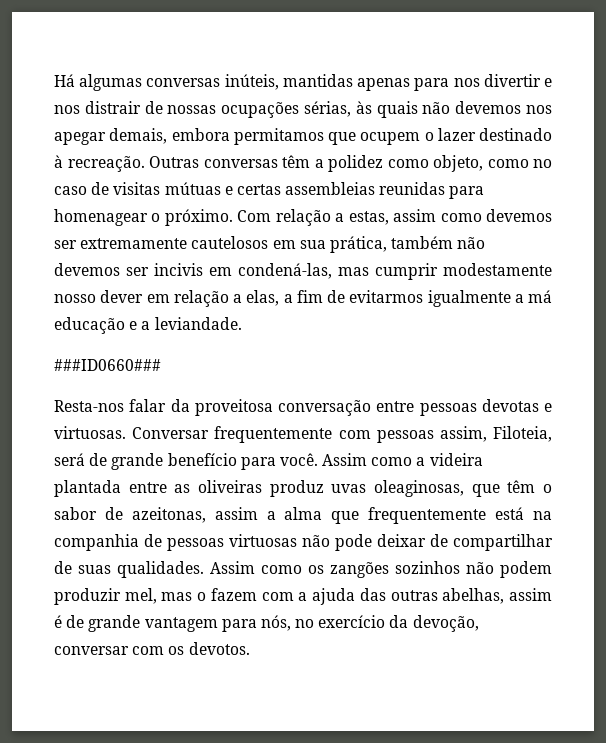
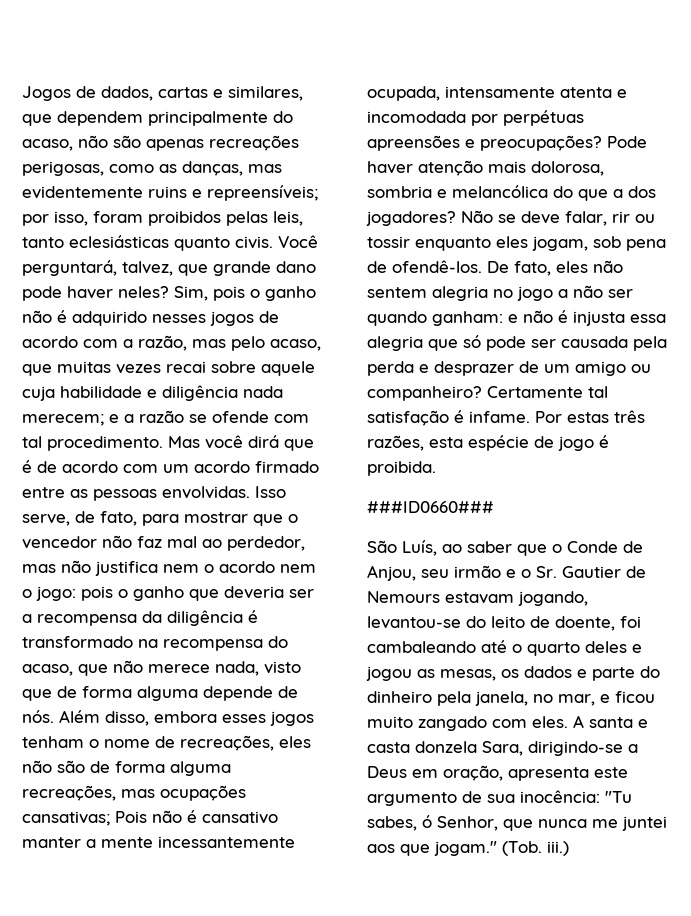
[54,74,552,91] [54,101,552,118] [54,128,552,145] [54,155,552,172] [54,182,485,199] [54,209,552,226] [54,236,486,253] [54,263,552,280] [54,290,552,307] [54,317,242,334] [54,359,161,371] [54,399,552,416] [54,426,553,443] [54,453,483,470] [54,480,552,497] [54,507,553,524] [54,534,553,551] [54,561,552,578] [54,588,552,605] [54,615,479,632] [54,642,250,655] Há algumas conversas inúteis, mantidas apenas para nos divertir e nos distrair de nossas ocupações sérias, às quais não devemos nos apegar demais, embora permitamos que ocupem o lazer destinado à recreação. Outras conversas têm a polidez como objeto, como no caso de visitas mútuas e certas assembleias reunidas para homenagear o próximo. Com relação a estas, assim como devemos ser extremamente cautelosos em sua prática, também não devemos ser incivis em condená-las, mas cumprir modestamente nosso dever em relação a elas, a fim de evitarmos igualmente a má educação e a leviandade. // ###ID0660### // Resta-nos falar da proveitosa conversação entre pessoas devotas e virtuosas. Conversar frequentemente com pessoas assim, Filoteia, será de grande benefício para você. Assim como a videira plantada entre as oliveiras produz uvas oleaginosas, que têm o sabor de azeitonas, assim a alma que frequentemente está na companhia de pessoas virtuosas não pode deixar de compartilhar de suas qualidades. Assim como os zangões sozinhos não podem produzir mel, mas o fazem com a ajuda das outras abelhas, assim é de grande vantagem para nós, no exercício da devoção, conversar com os devotos. -> [22,86,303,101] [22,111,293,126] [22,135,299,151] [22,161,282,176] [22,185,318,201] [22,211,303,226] [22,235,318,251] [22,260,316,276] [22,286,316,301] [22,310,279,326] [22,335,321,351] [22,361,315,376] [22,385,283,401] [22,410,309,426] [22,435,314,451] [22,460,319,473] [22,486,286,501] [22,511,298,526] [22,535,305,551] [22,560,316,576] [22,586,314,601] [22,610,258,626] [22,636,288,651] [22,660,301,676] [22,686,298,701] [22,710,314,726] [22,735,311,751] [22,760,231,776] [22,785,246,801] [22,810,278,826] [22,836,295,848] [367,86,627,101] [367,110,584,126] [367,135,647,151] [367,160,604,176] [367,185,656,201] [366,210,655,226] [367,236,666,251] [367,260,623,276] [367,285,633,301] [367,310,666,326] [367,335,667,351] [367,361,651,376] [367,386,608,401] [367,410,645,426] [367,435,609,451] [367,461,436,476] [367,501,494,513] [367,540,643,556] [367,565,646,581] [367,591,588,606] [367,616,641,631] [367,640,642,656] [366,666,660,681] [367,691,655,706] [367,715,648,731] [367,741,638,756] [367,765,628,781] [367,790,632,806] [367,815,667,831] [367,841,569,856] Jogos de dados, cartas e similares, que dependem principalmente do acaso, não são apenas recreações perigosas, como as danças, mas evidentemente ruins e repreensíveis; por isso, foram proibidos pelas leis, tanto eclesiásticas quanto civis. Você perguntará, talvez, que grande dano pode haver neles? Sim, pois o ganho não é adquirido nesses jogos de acordo com a razão, mas pelo acaso, que muitas vezes recai sobre aquele cuja habilidade e diligência nada merecem; e a razão se ofende com tal procedimento. Mas você dirá que é de acordo com um acordo firmado entre as pessoas envolvidas. Isso serve, de fato, para mostrar que o vencedor não faz mal ao perdedor, mas não justifica nem o acordo nem o jogo: pois o ganho que deveria ser a recompensa da diligência é transformado na recompensa do acaso, que não merece nada, visto que de forma alguma depende de nós. Além disso, embora esses jogos tenham o nome de recreações, eles não são de forma alguma recreações, mas ocupações cansativas; Pois não é cansativo manter a mente incessantemente ocupada, intensamente atenta e incomodada por perpétuas apreensões e preocupações? Pode haver atenção mais dolorosa, sombria e melancólica do que a dos jogadores? Não se deve falar, rir ou tossir enquanto eles jogam, sob pena de ofendê-los. De fato, eles não sentem alegria no jogo a não ser quando ganham: e não é injusta essa alegria que só pode ser causada pela perda e desprazer de um amigo ou companheiro? Certamente tal satisfação é infame. Por estas três razões, esta espécie de jogo é proibida. // ###ID0660### // São Luís, ao saber que o Conde de Anjou, seu irmão e o Sr. Gautier de Nemours estavam jogando, levantou-se do leito de doente, foi cambaleando até o quarto deles e jogou as mesas, os dados e parte do dinheiro pela janela, no mar, e ficou muito zangado com eles. A santa e casta donzela Sara, dirigindo-se a Deus em oração, apresenta este argumento de sua inocência: "Tu sabes, ó Senhor, que nunca me juntei aos que jogam." (Tob. iii.)

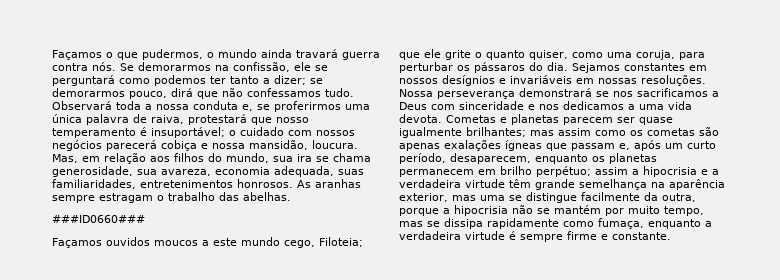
[22,86,303,101] [22,111,293,126] [22,135,299,151] [22,161,282,176] [22,185,318,201] [22,211,303,226] [22,235,318,251] [22,260,316,276] [22,286,316,301] [22,310,279,326] [22,335,321,351] [22,361,315,376] [22,385,283,401] [22,410,309,426] [22,435,314,451] [22,460,319,473] [22,486,286,501] [22,511,298,526] [22,535,305,551] [22,560,316,576] [22,586,314,601] [22,610,258,626] [22,636,288,651] [22,660,301,676] [22,686,298,701] [22,710,314,726] [22,735,311,751] [22,760,231,776] [22,785,246,801] [22,810,278,826] [22,836,295,848] [367,86,627,101] [367,110,584,126] [367,135,647,151] [367,160,604,176] [367,185,656,201] [366,210,655,226] [367,236,666,251] [367,260,623,276] [367,285,633,301] [367,310,666,326] [367,335,667,351] [367,361,651,376] [367,386,608,401] [367,410,645,426] [367,435,609,451] [367,461,436,476] [367,501,494,513] [367,540,643,556] [367,565,646,581] [367,591,588,606] [367,616,641,631] [367,640,642,656] [366,666,660,681] [367,691,655,706] [367,715,648,731] [367,741,638,756] [367,765,628,781] [367,790,632,806] [367,815,667,831] [367,841,569,856] Jogos de dados, cartas e similares, que dependem principalmente do acaso, não são apenas recreações perigosas, como as danças, mas evidentemente ruins e repreensíveis; por isso, foram proibidos pelas leis, tanto eclesiásticas quanto civis. Você perguntará, talvez, que grande dano pode haver neles? Sim, pois o ganho não é adquirido nesses jogos de acordo com a razão, mas pelo acaso, que muitas vezes recai sobre aquele cuja habilidade e diligência nada merecem; e a razão se ofende com tal procedimento. Mas você dirá que é de acordo com um acordo firmado entre as pessoas envolvidas. Isso serve, de fato, para mostrar que o vencedor não faz mal ao perdedor, mas não justifica nem o acordo nem o jogo: pois o ganho que deveria ser a recompensa da diligência é transformado na recompensa do acaso, que não merece nada, visto que de forma alguma depende de nós. Além disso, embora esses jogos tenham o nome de recreações, eles não são de forma alguma recreações, mas ocupações cansativas; Pois não é cansativo manter a mente incessantemente ocupada, intensamente atenta e incomodada por perpétuas apreensões e preocupações? Pode haver atenção mais dolorosa, sombria e melancólica do que a dos jogadores? Não se deve falar, rir ou tossir enquanto eles jogam, sob pena de ofendê-los. De fato, eles não sentem alegria no jogo a não ser quando ganham: e não é injusta essa alegria que só pode ser causada pela perda e desprazer de um amigo ou companheiro? Certamente tal satisfação é infame. Por estas três razões, esta espécie de jogo é proibida. // ###ID0660### // São Luís, ao saber que o Conde de Anjou, seu irmão e o Sr. Gautier de Nemours estavam jogando, levantou-se do leito de doente, foi cambaleando até o quarto deles e jogou as mesas, os dados e parte do dinheiro pela janela, no mar, e ficou muito zangado com eles. A santa e casta donzela Sara, dirigindo-se a Deus em oração, apresenta este argumento de sua inocência: "Tu sabes, ó Senhor, que nunca me juntei aos que jogam." (Tob. iii.) -> [52,49,380,60] [52,62,328,72] [52,75,323,86] [52,88,354,99] [52,101,370,112] [52,114,309,125] [52,127,355,138] [52,140,358,151] [52,153,371,164] [52,166,364,177] [52,179,361,189] [52,192,291,203] [52,215,145,223] [52,237,363,248] [399,49,705,60] [399,62,707,73] [399,75,706,86] [399,88,719,99] [399,101,692,110] [399,114,673,125] [399,127,719,138] [399,140,716,151] [399,153,657,164] [399,166,719,177] [399,179,725,190] [399,192,696,203] [399,205,704,216] [399,218,712,229] [399,231,671,242] Façamos o que pudermos, o mundo ainda travará guerra contra nós. Se demorarmos na confissão, ele se perguntará como podemos ter tanto a dizer; se demorarmos pouco, dirá que não confessamos tudo. Observará toda a nossa conduta e, se proferirmos uma única palavra de raiva, protestará que nosso temperamento é insuportável; o cuidado com nossos negócios parecerá cobiça e nossa mansidão, loucura. Mas, em relação aos filhos do mundo, sua ira se chama generosidade, sua avareza, economia adequada, suas familiaridades, entretenimentos honrosos. As aranhas sempre estragam o trabalho das abelhas. // ###ID0660### // Façamos ouvidos moucos a este mundo cego, Filoteia; que ele grite o quanto quiser, como uma coruja, para perturbar os pássaros do dia. Sejamos constantes em nossos desígnios e invariáveis em nossas resoluções. Nossa perseverança demonstrará se nos sacrificamos a Deus com sinceridade e nos dedicamos a uma vida devota. Cometas e planetas parecem ser quase igualmente brilhantes; mas assim como os cometas são apenas exalações ígneas que passam e, após um curto período, desaparecem, enquanto os planetas permanecem em brilho perpétuo; assim a hipocrisia e a verdadeira virtude têm grande semelhança na aparência exterior, mas uma se distingue facilmente da outra, porque a hipocrisia não se mantém por muito tempo, mas se dissipa rapidamente como fumaça, enquanto a verdadeira virtude é sempre firme e constante.

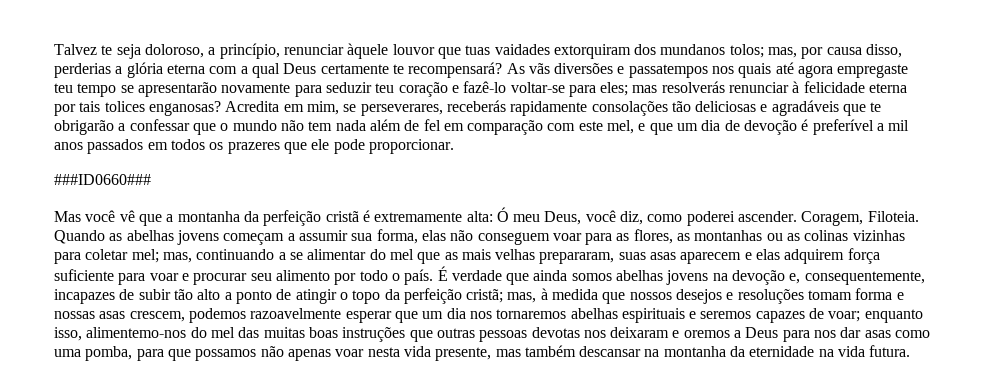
[52,49,380,60] [52,62,328,72] [52,75,323,86] [52,88,354,99] [52,101,370,112] [52,114,309,125] [52,127,355,138] [52,140,358,151] [52,153,371,164] [52,166,364,177] [52,179,361,189] [52,192,291,203] [52,215,145,223] [52,237,363,248] [399,49,705,60] [399,62,707,73] [399,75,706,86] [399,88,719,99] [399,101,692,110] [399,114,673,125] [399,127,719,138] [399,140,716,151] [399,153,657,164] [399,166,719,177] [399,179,725,190] [399,192,696,203] [399,205,704,216] [399,218,712,229] [399,231,671,242] Façamos o que pudermos, o mundo ainda travará guerra contra nós. Se demorarmos na confissão, ele se perguntará como podemos ter tanto a dizer; se demorarmos pouco, dirá que não confessamos tudo. Observará toda a nossa conduta e, se proferirmos uma única palavra de raiva, protestará que nosso temperamento é insuportável; o cuidado com nossos negócios parecerá cobiça e nossa mansidão, loucura. Mas, em relação aos filhos do mundo, sua ira se chama generosidade, sua avareza, economia adequada, suas familiaridades, entretenimentos honrosos. As aranhas sempre estragam o trabalho das abelhas. // ###ID0660### // Façamos ouvidos moucos a este mundo cego, Filoteia; que ele grite o quanto quiser, como uma coruja, para perturbar os pássaros do dia. Sejamos constantes em nossos desígnios e invariáveis em nossas resoluções. Nossa perseverança demonstrará se nos sacrificamos a Deus com sinceridade e nos dedicamos a uma vida devota. Cometas e planetas parecem ser quase igualmente brilhantes; mas assim como os cometas são apenas exalações ígneas que passam e, após um curto período, desaparecem, enquanto os planetas permanecem em brilho perpétuo; assim a hipocrisia e a verdadeira virtude têm grande semelhança na aparência exterior, mas uma se distingue facilmente da outra, porque a hipocrisia não se mantém por muito tempo, mas se dissipa rapidamente como fumaça, enquanto a verdadeira virtude é sempre firme e constante. -> [54,43,903,59] [54,62,909,78] [54,81,908,97] [54,100,882,116] [54,119,910,135] [54,139,454,154] [54,174,151,185] [54,207,919,226] [54,229,905,245] [54,248,880,264] [54,266,925,285] [54,288,904,304] [54,308,923,323] [54,327,931,342] [54,345,911,361] Talvez te seja doloroso, a princípio, renunciar àquele louvor que tuas vaidades extorquiram dos mundanos tolos; mas, por causa disso, perderias a glória eterna com a qual Deus certamente te recompensará? As vãs diversões e passatempos nos quais até agora empregaste teu tempo se apresentarão novamente para seduzir teu coração e fazê-lo voltar-se para eles; mas resolverás renunciar à felicidade eterna por tais tolices enganosas? Acredita em mim, se perseverares, receberás rapidamente consolações tão deliciosas e agradáveis que te obrigarão a confessar que o mundo não tem nada além de fel em comparação com este mel, e que um dia de devoção é preferível a mil anos passados em todos os prazeres que ele pode proporcionar. // ###ID0660### // Mas você vê que a montanha da perfeição cristã é extremamente alta: Ó meu Deus, você diz, como poderei ascender. Coragem, Filoteia. Quando as abelhas jovens começam a assumir sua forma, elas não conseguem voar para as flores, as montanhas ou as colinas vizinhas para coletar mel; mas, continuando a se alimentar do mel que as mais velhas prepararam, suas asas aparecem e elas adquirem força suficiente para voar e procurar seu alimento por todo o país. É verdade que ainda somos abelhas jovens na devoção e, consequentemente, incapazes de subir tão alto a ponto de atingir o topo da perfeição cristã; mas, à medida que nossos desejos e resoluções tomam forma e nossas asas crescem, podemos razoavelmente esperar que um dia nos tornaremos abelhas espirituais e seremos capazes de voar; enquanto isso, alimentemo-nos do mel das muitas boas instruções que outras pessoas devotas nos deixaram e oremos a Deus para nos dar asas como uma pomba, para que possamos não apenas voar nesta vida presente, mas também descansar na montanha da eternidade na vida futura.

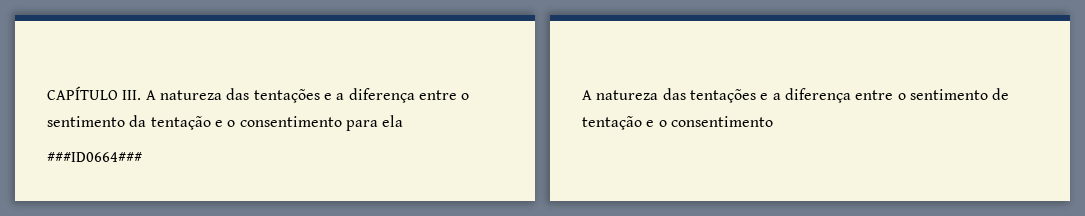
[54,43,903,59] [54,62,909,78] [54,81,908,97] [54,100,882,116] [54,119,910,135] [54,139,454,154] [54,174,151,185] [54,207,919,226] [54,229,905,245] [54,248,880,264] [54,266,925,285] [54,288,904,304] [54,308,923,323] [54,327,931,342] [54,345,911,361] Talvez te seja doloroso, a princípio, renunciar àquele louvor que tuas vaidades extorquiram dos mundanos tolos; mas, por causa disso, perderias a glória eterna com a qual Deus certamente te recompensará? As vãs diversões e passatempos nos quais até agora empregaste teu tempo se apresentarão novamente para seduzir teu coração e fazê-lo voltar-se para eles; mas resolverás renunciar à felicidade eterna por tais tolices enganosas? Acredita em mim, se perseverares, receberás rapidamente consolações tão deliciosas e agradáveis que te obrigarão a confessar que o mundo não tem nada além de fel em comparação com este mel, e que um dia de devoção é preferível a mil anos passados em todos os prazeres que ele pode proporcionar. // ###ID0660### // Mas você vê que a montanha da perfeição cristã é extremamente alta: Ó meu Deus, você diz, como poderei ascender. Coragem, Filoteia. Quando as abelhas jovens começam a assumir sua forma, elas não conseguem voar para as flores, as montanhas ou as colinas vizinhas para coletar mel; mas, continuando a se alimentar do mel que as mais velhas prepararam, suas asas aparecem e elas adquirem força suficiente para voar e procurar seu alimento por todo o país. É verdade que ainda somos abelhas jovens na devoção e, consequentemente, incapazes de subir tão alto a ponto de atingir o topo da perfeição cristã; mas, à medida que nossos desejos e resoluções tomam forma e nossas asas crescem, podemos razoavelmente esperar que um dia nos tornaremos abelhas espirituais e seremos capazes de voar; enquanto isso, alimentemo-nos do mel das muitas boas instruções que outras pessoas devotas nos deixaram e oremos a Deus para nos dar asas como uma pomba, para que possamos não apenas voar nesta vida presente, mas também descansar na montanha da eternidade na vida futura. -> [47,86,470,103] [47,115,404,131] [47,152,142,162] [582,88,1010,103] [582,116,773,130] CAPÍTULO III. A natureza das tentações e a diferença entre o sentimento da tentação e o consentimento para ela // ###ID0664### // A natureza das tentações e a diferença entre o sentimento de tentação e o consentimento

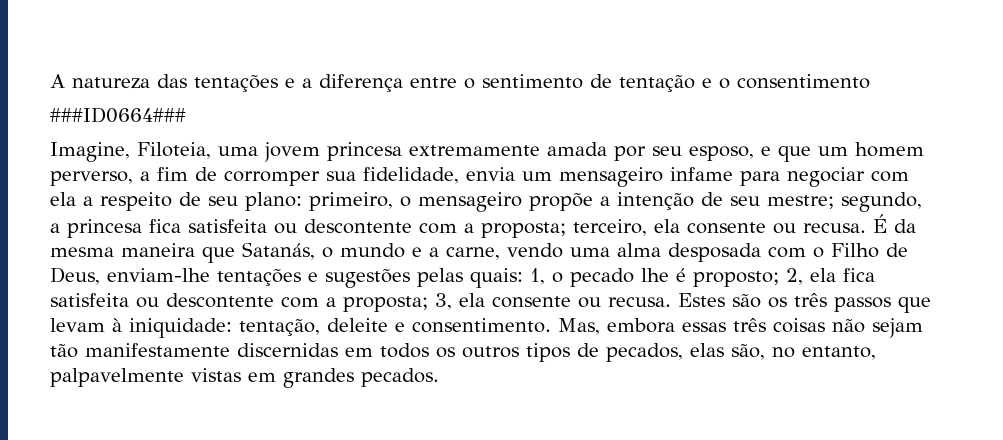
[47,86,470,103] [47,115,404,131] [47,152,142,162] CAPÍTULO III. A natureza das tentações e a diferença entre o sentimento da tentação e o consentimento para ela // ###ID0664### // -> (50, 81) none
(773, 121) none -> [50,107,186,123] [50,142,924,162] [50,167,909,187] [50,192,922,212] [50,214,916,238] [50,242,908,263] [50,267,875,288] [50,293,931,313] [50,318,923,338] [50,343,876,362] [50,368,439,388] // ###ID0664### // Imagine, Filoteia, uma jovem princesa extremamente amada por seu esposo, e que um homem perverso, a fim de corromper sua fidelidade, envia um mensageiro infame para negociar com ela a respeito de seu plano: primeiro, o mensageiro propõe a intenção de seu mestre; segundo, a princesa fica satisfeita ou descontente com a proposta; terceiro, ela consente ou recusa. É da mesma maneira que Satanás, o mundo e a carne, vendo uma alma desposada com o Filho de Deus, enviam-lhe tentações e sugestões pelas quais: 1, o pecado lhe é proposto; 2, ela fica satisfeita ou descontente com a proposta; 3, ela consente ou recusa. Estes são os três passos que levam à iniquidade: tentação, deleite e consentimento. Mas, embora essas três coisas não sejam tão manifestamente discernidas em todos os outros tipos de pecados, elas são, no entanto, palpavelmente vistas em grandes pecados.

